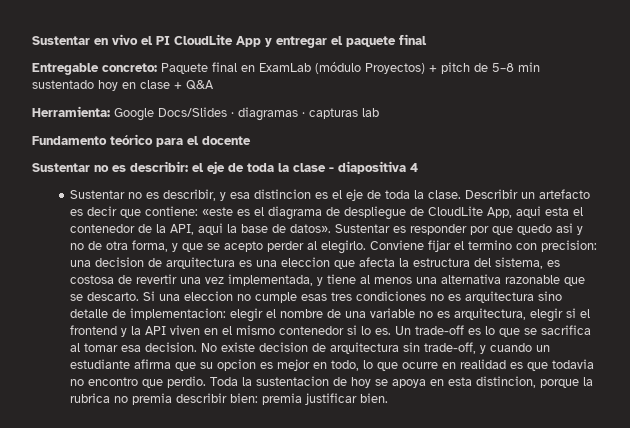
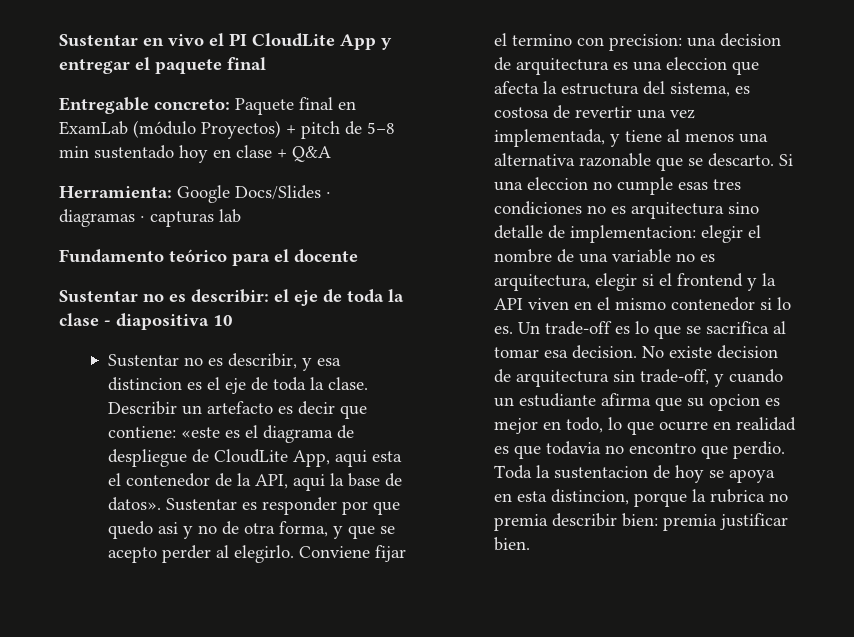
[410,163,418,172] 4 -> [213,315,233,326] 10

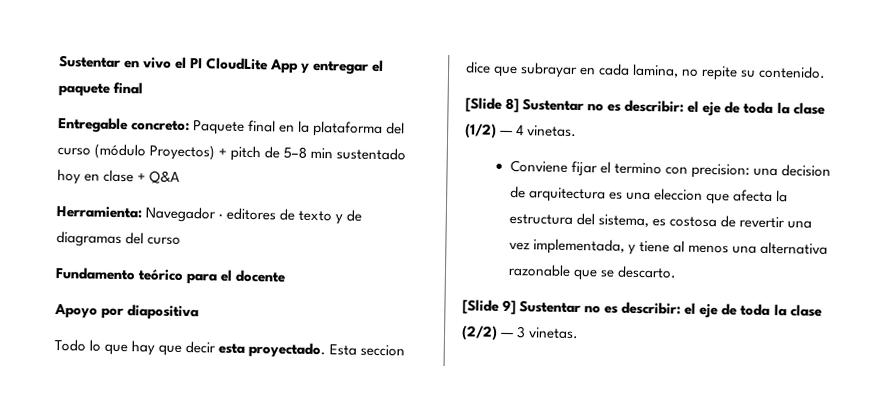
[59,121,128,135] ExamLab -> [298,120,406,138] [57,147,91,156] la plataforma del curso
[177,185,331,203] [59,209,241,227] Google Docs/Slides · diagramas · capturas lab -> [145,206,363,225] [56,231,182,248] Navegador · editores de texto y de diagramas del curso
(358, 256) none -> [54,303,200,321] [54,339,406,359] [466,61,827,81] [465,97,520,114] Apoyo por diapositiva // Todo lo que hay que decir esta proyectado. Esta seccion dice que subrayar en cada lamina, no repite su contenido. // [Slide 8]
[104,313,233,330] [107,353,341,371] [107,377,368,394] [107,401,367,419] [107,425,354,443] [107,449,402,467] [107,473,402,491] [107,497,400,515] [107,521,395,539] [107,545,294,563] - diapositiva 10 // Sustentar no es describir, y esa distincion es el eje de toda la clase. Describir un artefacto es decir que contiene: «este es el diagrama de despliegue de CloudLite App, aqui esta el contenedor de la API, aqui la base de datos». Sustentar es responder por que quedo asi y no de otra forma, y que se acepto perder al elegirlo. -> [465,123,578,139] (1/2) — 4 vinetas. //
[778,154,793,166] [493,177,741,195] [493,201,759,219] [493,225,761,243] [493,249,715,263] [493,273,776,291] [493,297,791,311] [493,321,786,339] [493,345,778,359] [493,369,783,387] [493,393,780,411] [493,417,796,435] [493,441,785,459] [493,465,775,483] [493,489,788,507] [493,513,788,531] [493,537,530,551] Si una eleccion no cumple esas tres condiciones no es arquitectura sino detalle de implementacion: elegir el nombre de una variable no es arquitectura, elegir si el frontend y la API viven en el mismo contenedor si lo es. Un trade-off es lo que se sacrifica al tomar esa decision. No existe decision de arquitectura sin trade-off, y cuando un estudiante afirma que su opcion es mejor en todo, lo que ocurre en realidad es que todavia no encontro que perdio. Toda la sustentacion de hoy se apoya en esta distincion, porque la rubrica no premia describir bien: premia justificar bien. -> [462,299,822,319] [461,325,580,341] // [Slide 9] Sustentar no es describir: el eje de toda la clase (2/2) — 3 vinetas.

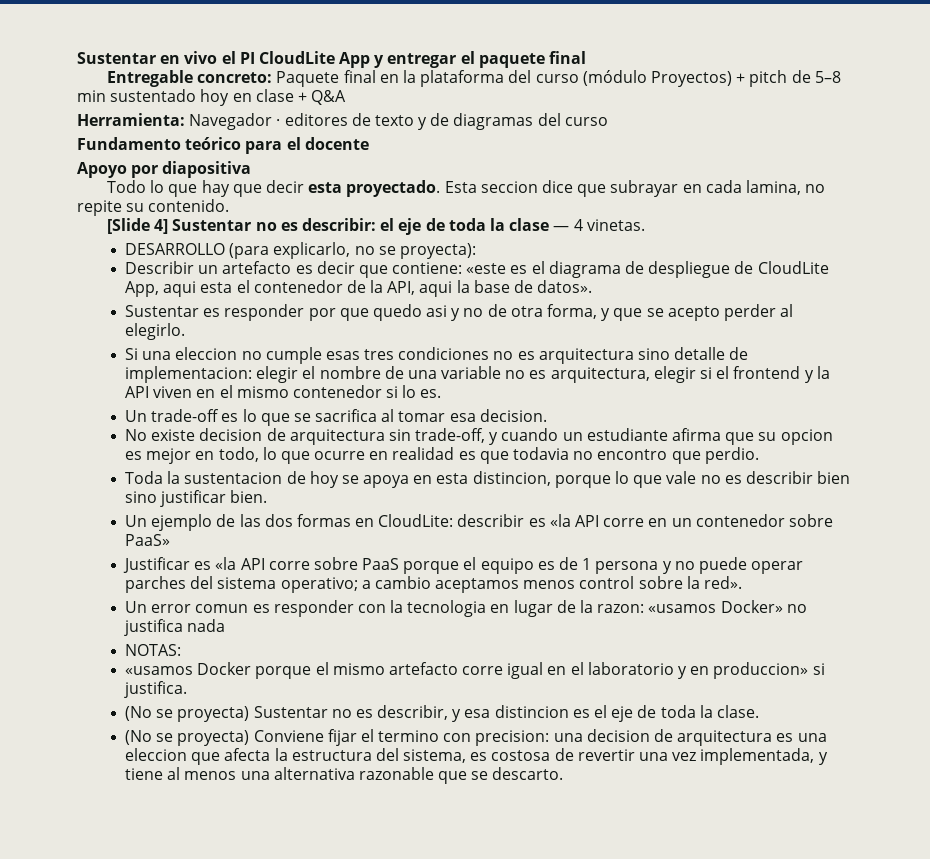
[505,97,520,114] 8] -> [154,219,169,234] 4]
[465,123,497,139] (1/2) -> (550, 224) none
(578, 131) none -> [124,242,476,259] [124,261,829,278] [124,280,593,297] [124,304,794,321] [124,323,185,340] [124,347,749,364] [124,366,830,383] [124,385,442,398] [124,409,547,426] [124,428,833,445] [124,447,759,464] [124,471,851,488] [124,490,268,507] [124,514,833,531] [124,534,170,546] [122,557,804,574] [124,576,743,593] [124,600,807,617] [123,619,226,636] [124,644,181,656] [124,662,825,679] [123,681,187,698] [124,705,759,722] [124,730,250,746] DESARROLLO (para explicarlo, no se proyecta): // Describir un artefacto es decir que contiene: «este es el diagrama de despliegue de CloudLite App, aqui esta el contenedor de la API, aqui la base de datos». // Sustentar es responder por que quedo asi y no de otra forma, y que se acepto perder al elegirlo. // Si una eleccion no cumple esas tres condiciones no es arquitectura sino detalle de implementacion: elegir el nombre de una variable no es arquitectura, elegir si el frontend y la API viven en el mismo contenedor si lo es. // Un trade-off es lo que se sacrifica al tomar esa decision. // No existe decision de arquitectura sin trade-off, y cuando un estudiante afirma que su opcion es mejor en todo, lo que ocurre en realidad es que todavia no encontro que perdio. // Toda la sustentacion de hoy se apoya en esta distincion, porque lo que vale no es describir bien sino justificar bien. // Un ejemplo de las dos formas en CloudLite: describir es «la API corre en un contenedor sobre PaaS» // Justificar es «la API corre sobre PaaS porque el equipo es de 1 persona y no puede operar parches del sistema operativo; a cambio aceptamos menos control sobre la red». // Un error comun es responder con la tecnologia en lugar de la razon: «usamos Docker» no justifica nada // NOTAS: // «usamos Docker porque el mismo artefacto corre igual en el laboratorio y en produccion» si justifica. // (No se proyecta) Sustentar no es describir, y esa distincion es el eje de toda la clase. // (No se proyecta)
[462,299,822,319] [461,325,580,341] // [Slide 9] Sustentar no es describir: el eje de toda la clase (2/2) — 3 vinetas. -> (564, 773) none

